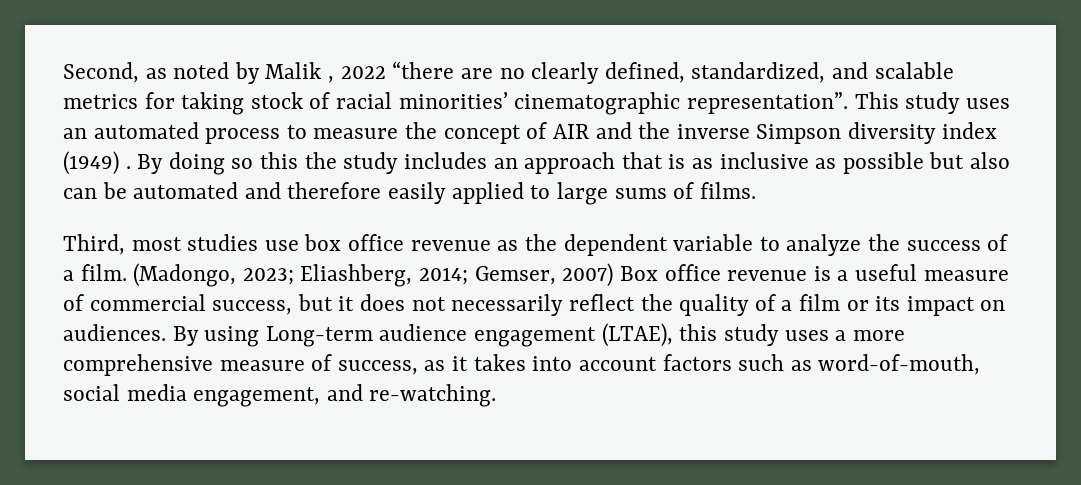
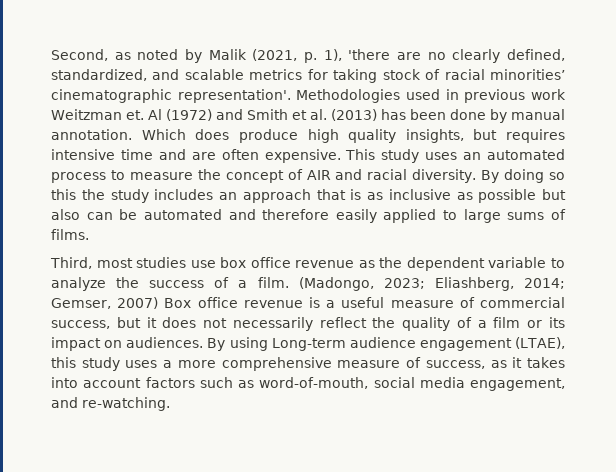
[328,61,455,83] , 2022 “there -> [252,49,391,63] (2021, p. 1), 'there
[686,92,848,114] representation”. -> [177,89,567,103] [51,109,565,123] [51,129,565,143] [51,149,341,163] representation'. Methodologies used in previous work Weitzman et. Al (1972) and Smith et al. (2013) has been done by manual annotation. Which does produce high quality insights, but requires intensive time and are often expensive.
[638,122,997,144] [63,151,131,175] the inverse Simpson diversity index (1949) . -> [367,169,477,183] racial diversity.

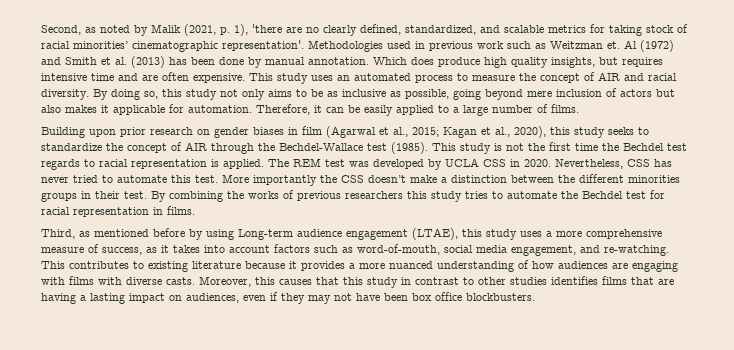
(567, 94) none -> [507,41,546,49] such as
[549,172,565,180] [51,189,566,203] [51,209,566,223] [51,229,89,240] [50,257,565,271] [51,277,565,291] [51,297,565,309] [51,317,565,331] [51,337,226,351] so this the study includes an approach that is as inclusive as possible but also can be automated and therefore easily applied to large sums of films. // Third, most studies use box office revenue as the dependent variable to analyze the success of a film. (Madongo, 2023; Eliashberg, 2014; Gemser, 2007) Box office revenue is a useful measure of commercial success, but it does not necessarily reflect the quality of a film or its impact on audiences. By -> [144,88,675,100] [41,104,579,116] [41,126,649,138] [41,142,687,154] [41,158,672,170] [41,174,680,186] [41,190,665,202] [41,206,195,217] [41,228,203,240] so, this study not only aims to be as inclusive as possible, going beyond mere inclusion of actors but also makes it applicable for automation. Therefore, it can be easily applied to a large number of films. // Building upon prior research on gender biases in film (Agarwal et al., 2015; Kagan et al., 2020), this study seeks to standardize the concept of AIR through the Bechdel-Wallace test (1985). This study is not the first time the Bechdel test regards to racial representation is applied. The REM test was developed by UCLA CSS in 2020. Nevertheless, CSS has never tried to automate this test. More importantly the CSS doesn’t make a distinction between the different minorities groups in their test. By combining the works of previous researchers this study tries to automate the Bechdel test for racial representation in films. // Third, as mentioned before by
(170, 404) none -> [41,260,678,272] [41,276,674,288] [41,292,535,304] This contributes to existing literature because it provides a more nuanced understanding of how audiences are engaging with films with diverse casts. Moreover, this causes that this study in contrast to other studies identifies films that are having a lasting impact on audiences, even if they may not have been box office blockbusters.

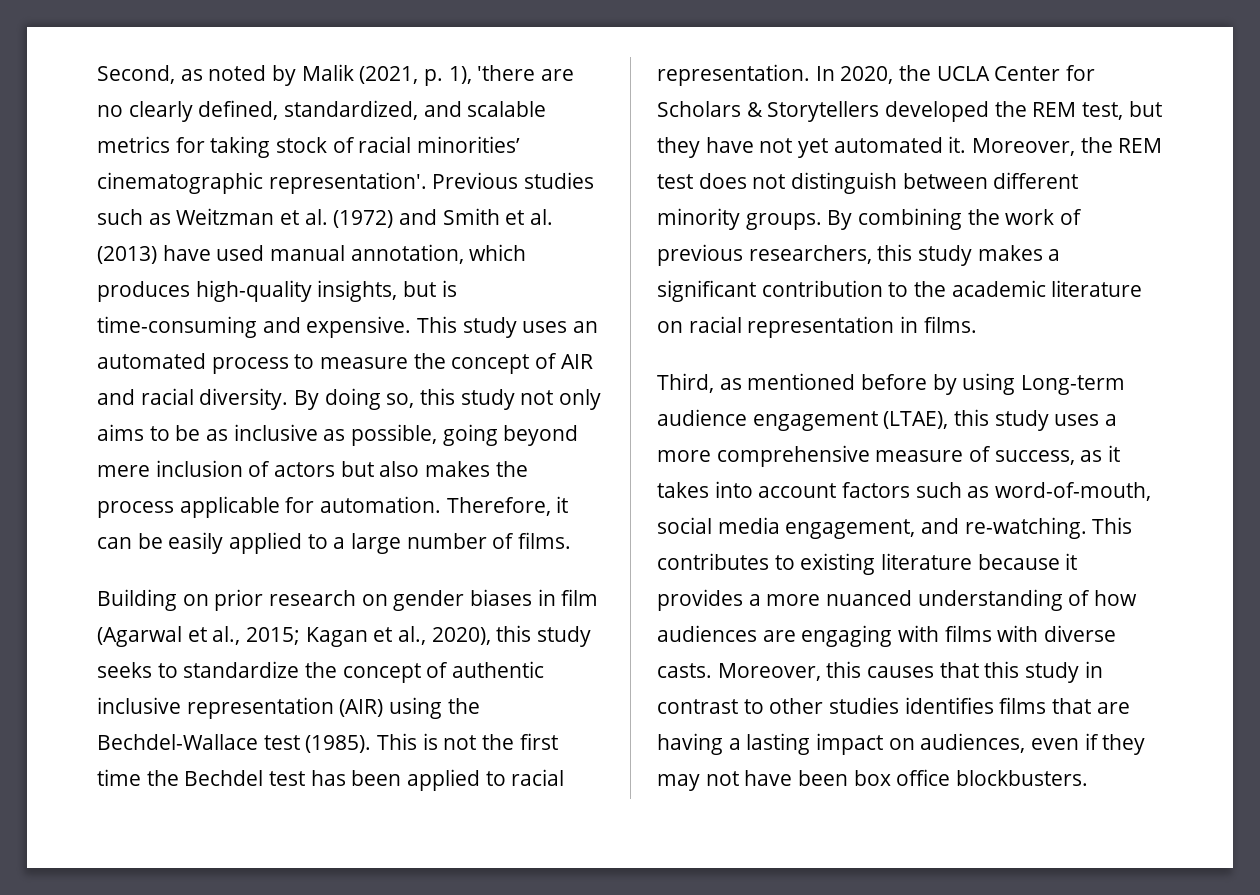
[308,40,504,52] Methodologies used in previous work -> [432,172,595,189] Previous studies
[607,40,637,49] et. Al -> [280,209,328,225] et al.
[169,57,663,68] [41,72,189,81] has been done by manual annotation. Which does produce high quality insights, but requires intensive time and are often -> [162,244,527,264] [97,280,457,302] [97,316,301,338] have used manual annotation, which produces high-quality insights, but is time-consuming and
[101,105,109,113] it -> [495,461,528,477] [97,501,174,518] the process
[89,129,116,137] upon -> [182,594,209,606] on
[185,142,254,154] AIR through -> [452,661,545,678] [97,697,443,719] authentic inclusive representation (AIR) using
[460,143,491,154] study -> (418, 741) none
[41,158,672,170] [41,174,680,186] [41,191,147,202] regards to racial representation is applied. The REM test was developed by UCLA CSS in 2020. Nevertheless, CSS has never tried to automate this test. More importantly the CSS doesn’t make a distinction between the different minorities groups in their test. -> [310,769,565,791] [657,64,1096,86] [657,101,1162,122] [657,136,1163,158] [657,172,1079,194] [657,208,822,230] has been applied to racial representation. In 2020, the UCLA Center for Scholars & Storytellers developed the REM test, but they have not yet automated it. Moreover, the REM test does not distinguish between different minority groups.
[248,191,279,199] works -> [1005,209,1055,225] work
[345,190,665,202] researchers this study tries to automate the Bechdel test for -> [748,244,1061,266] [657,280,1143,302] [657,321,683,333] researchers, this study makes a significant contribution to the academic literature on

